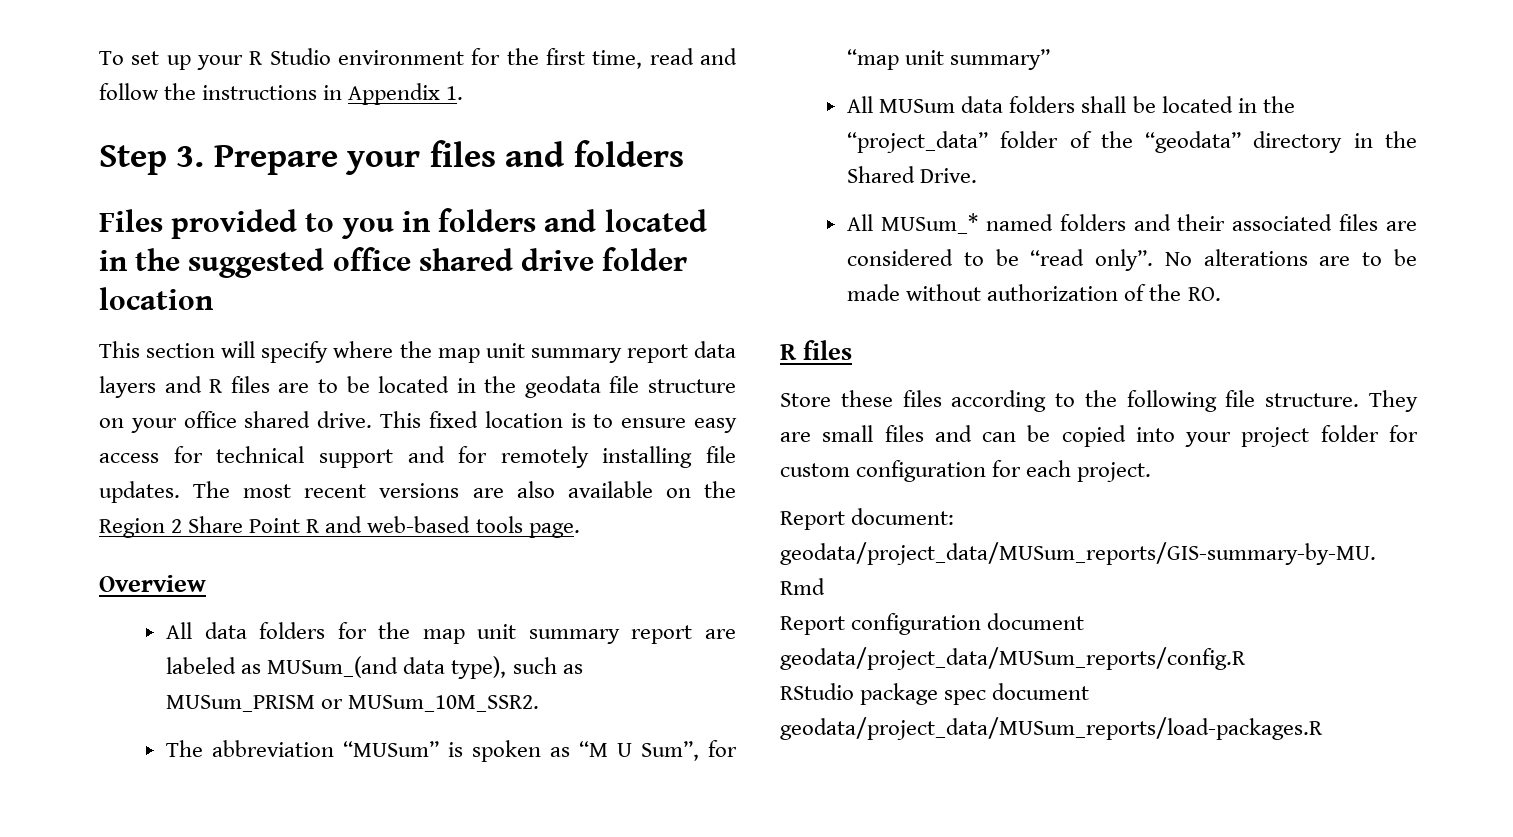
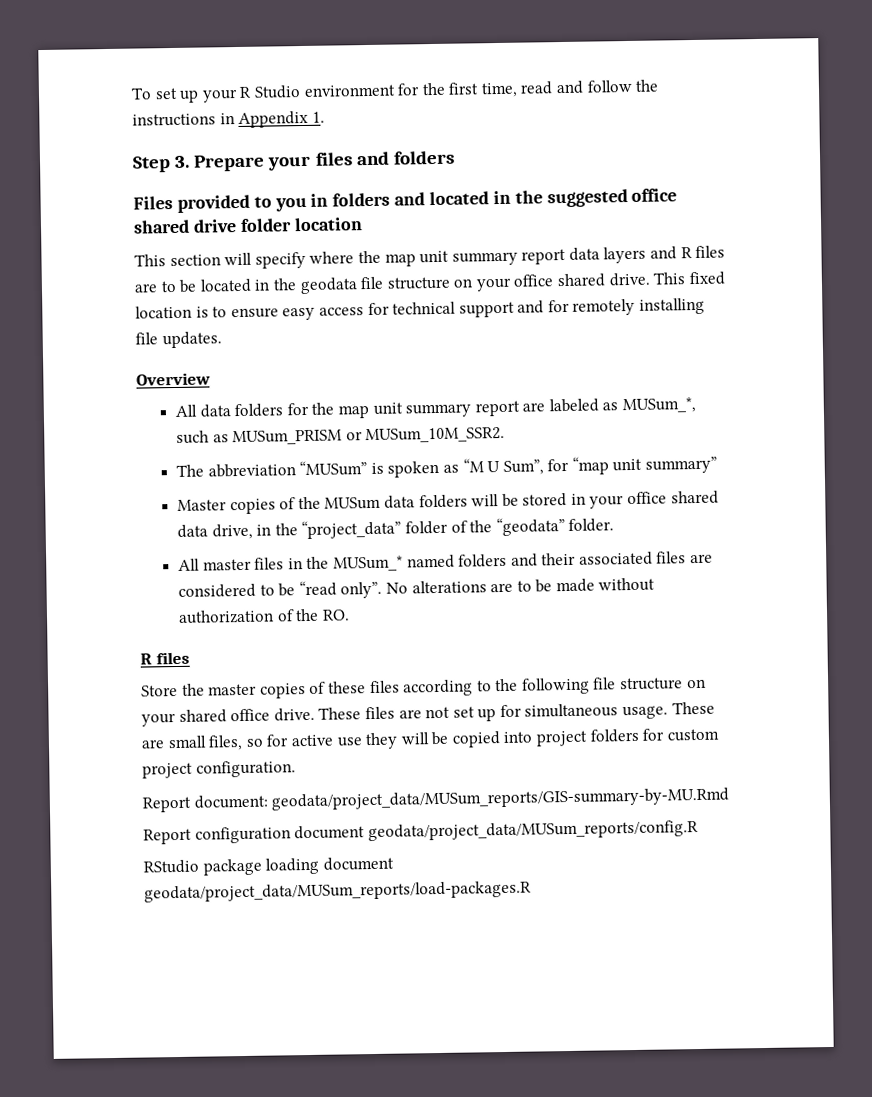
[193,481,736,498] [99,516,580,538] The most recent versions are also available on the Region 2 Share Point R and web-based tools page. -> (222, 340) none
[267,656,507,679] MUSum_(and data type), -> [622,396,697,414] MUSum_*,
[847,96,1233,113] All MUSum data folders shall be located -> [176,490,719,515] [176,523,253,540] Master copies of the MUSum data folders will be stored in your office shared data drive,
[1253,131,1417,153] [847,166,978,183] [847,214,874,231] directory in the Shared Drive. // All -> [568,518,615,532] [177,556,330,571] folder. // All master files in the
(831, 400) none -> [181,681,327,699] the master copies of
[1265,390,1418,412] [780,425,1418,447] [780,460,1152,482] structure. They are small files and can be copied into your project folder for custom configuration for each project. -> [620,677,706,691] [141,701,715,727] [141,728,719,751] [142,760,296,779] structure on your shared office drive. These files are not set up for simultaneous usage. These are small files, so for active use they will be copied into project folders for custom project configuration.
[944,690,987,705] spec -> [265,857,320,875] loading

